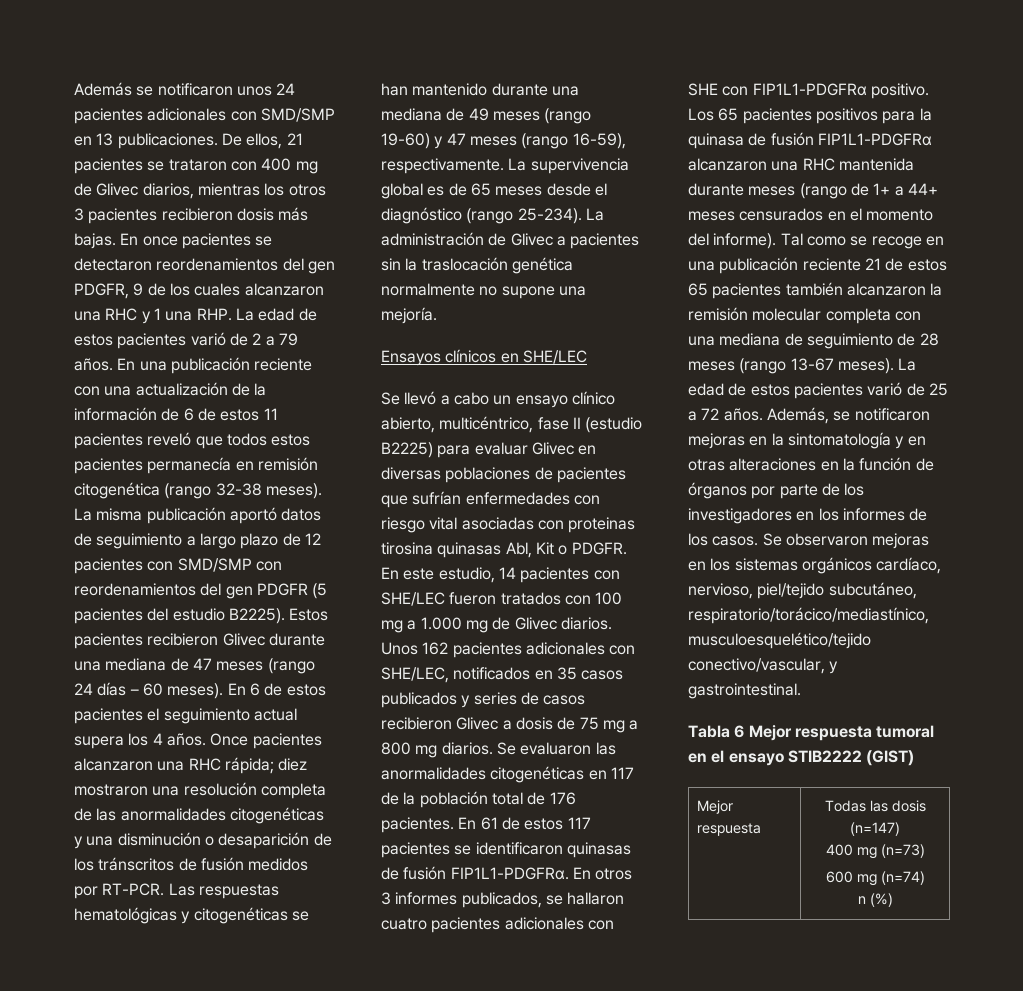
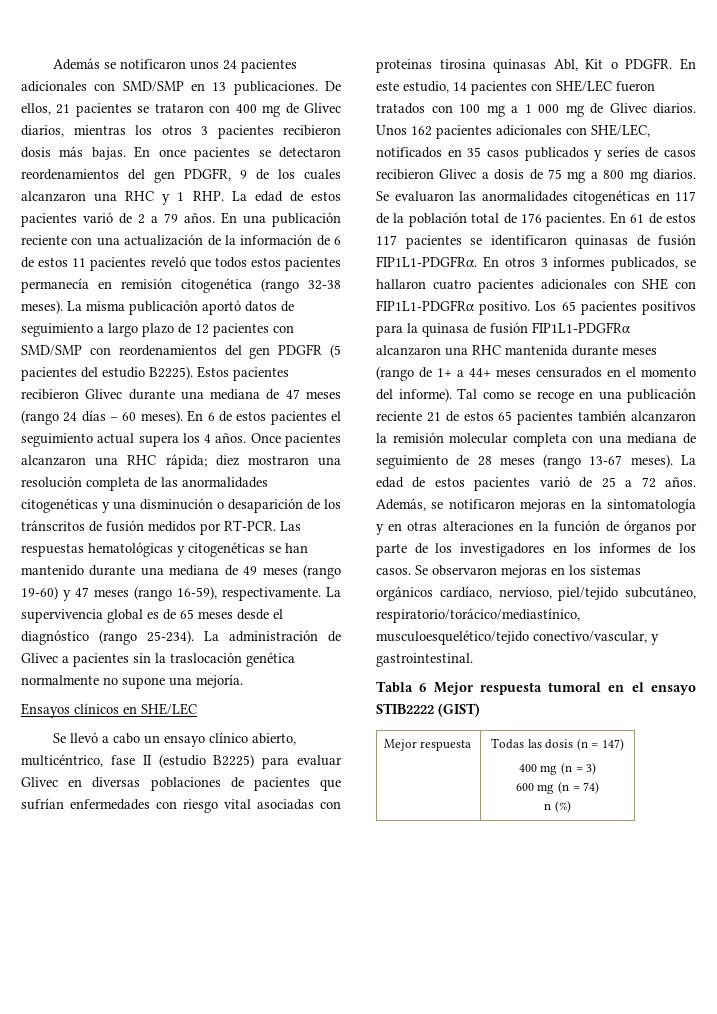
[165,311,193,321] una -> (185, 196) none
[420,617,462,630] 1.000 -> [524,104,559,113] 1 000
[850,822,900,836] [825,844,925,859] (n=147) // 400 mg (n=73) -> [576,738,624,751] [518,762,597,775] (n = 147) // 400 mg (n = 3)
[880,871,925,885] (n=74) -> [558,781,600,794] (n = 74)

